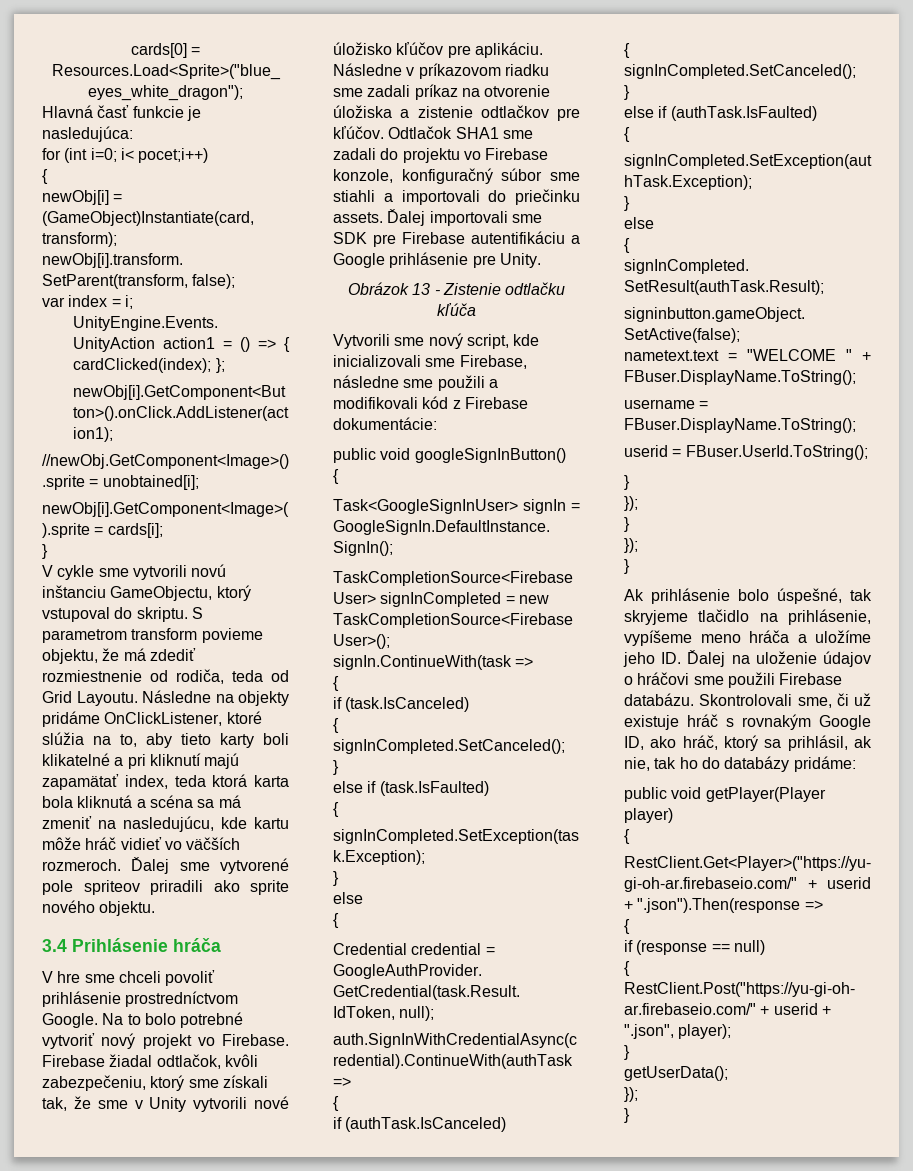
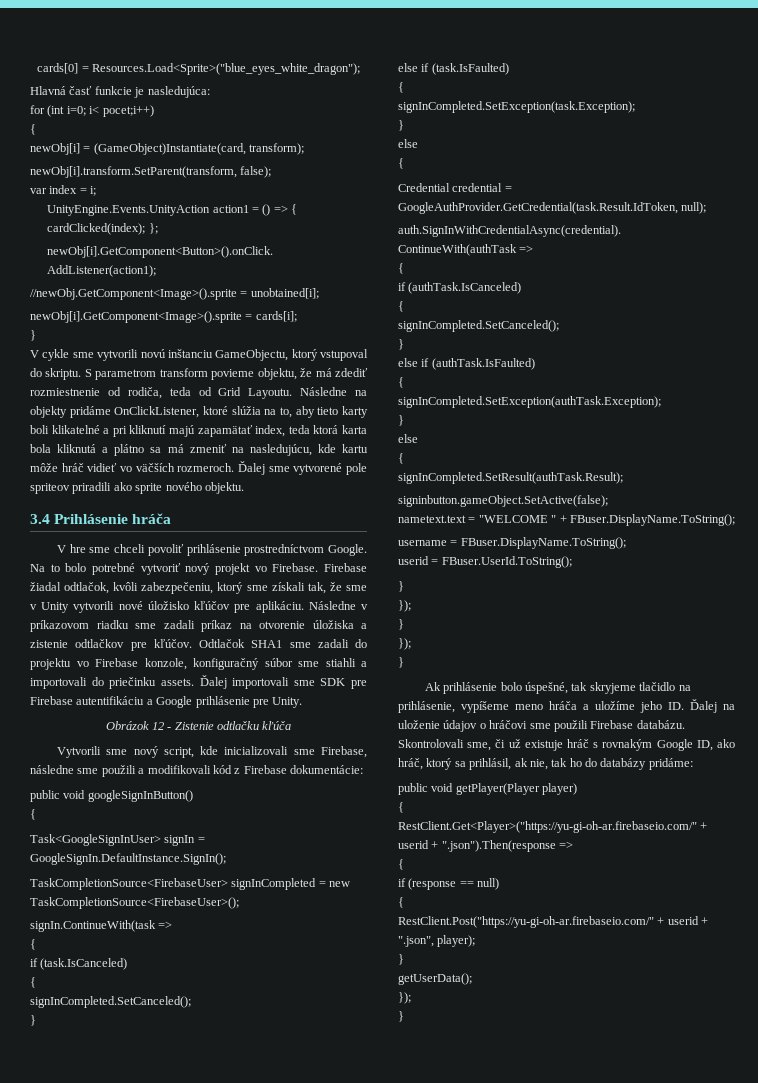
[149,795,193,808] scéna -> [114,444,145,456] plátno
[412,283,431,295] 13 -> [151,722,164,730] 12

